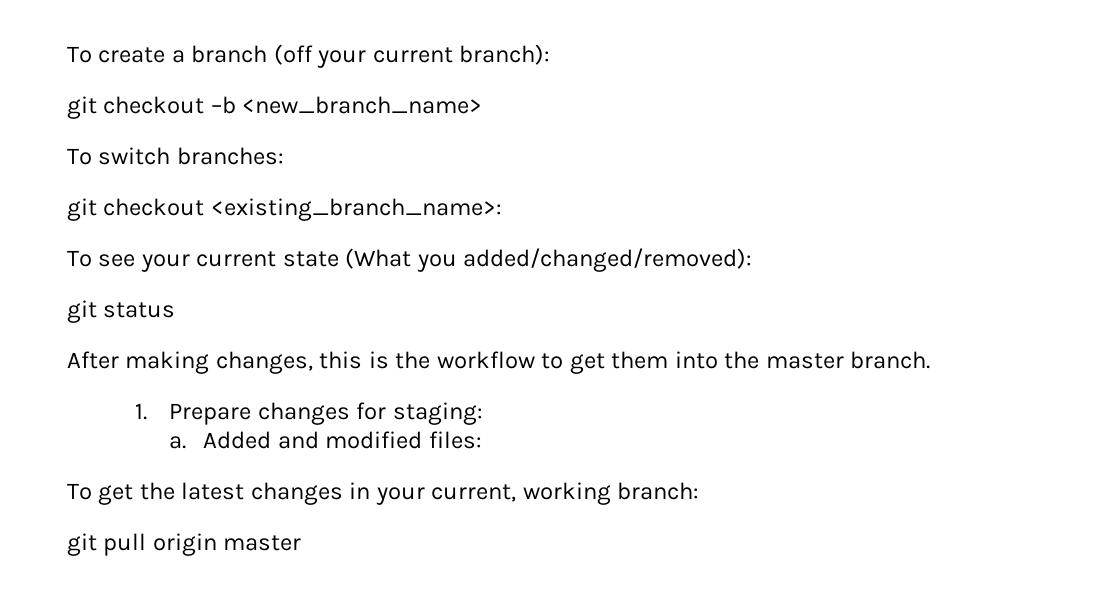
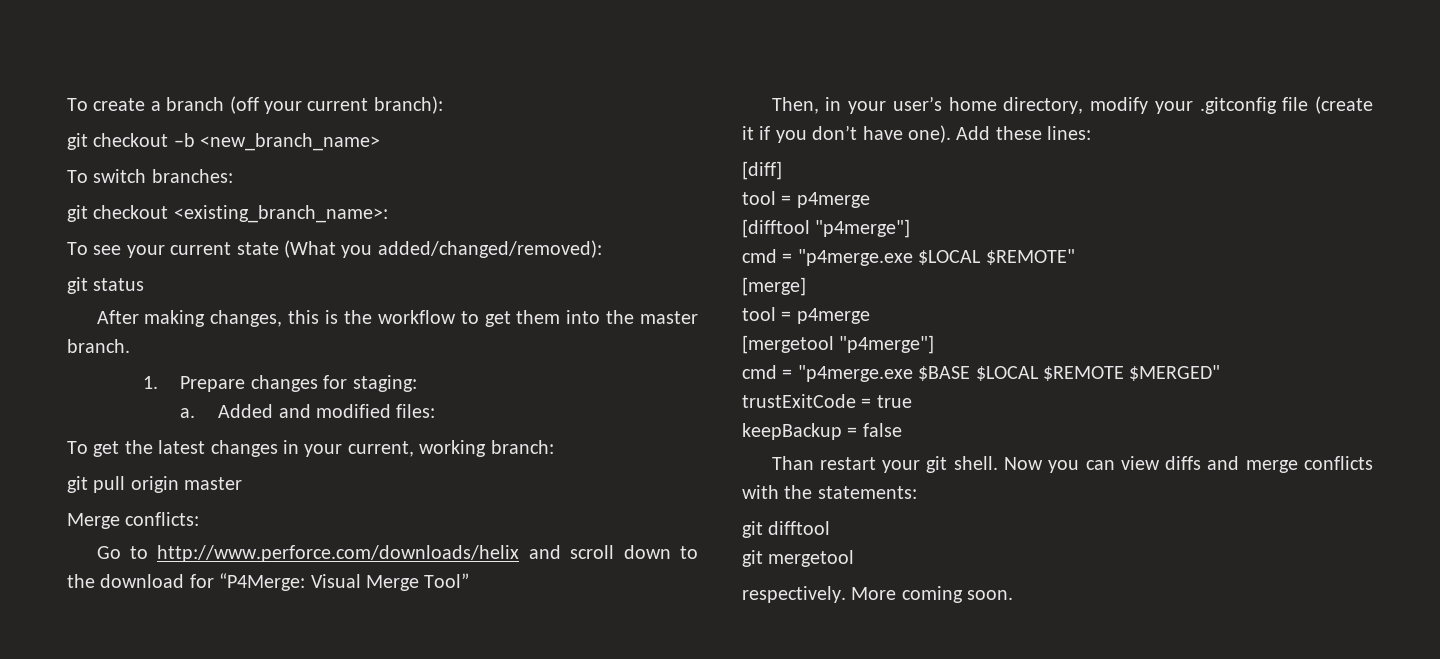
(302, 543) none -> [67,512,200,529] [96,545,698,562] [67,573,470,591] [771,96,1373,114] [742,125,1092,143] [742,161,782,180] [742,191,870,208] [742,219,911,238] [742,249,1075,266] [742,277,806,296] [742,307,870,324] [742,335,935,354] [742,365,1221,382] [742,394,912,408] [742,423,902,440] [771,456,1373,473] [742,485,917,499] [742,521,831,538] [742,550,855,567] [742,586,1014,603] // Merge conflicts: // Go to http://www.perforce.com/downloads/helix and scroll down to the download for “P4Merge: Visual Merge Tool” // Then, in your user’s home directory, modify your .gitconfig file (create it if you don’t have one). Add these lines: // [diff] // tool = p4merge // [difftool "p4merge"] // cmd = "p4merge.exe $LOCAL $REMOTE" // [merge] // tool = p4merge // [mergetool "p4merge"] // cmd = "p4merge.exe $BASE $LOCAL $REMOTE $MERGED" // trustExitCode = true // keepBackup = false // Than restart your git shell. Now you can view diffs and merge conflicts with the statements: // git difftool // git mergetool // respectively. More coming soon.

